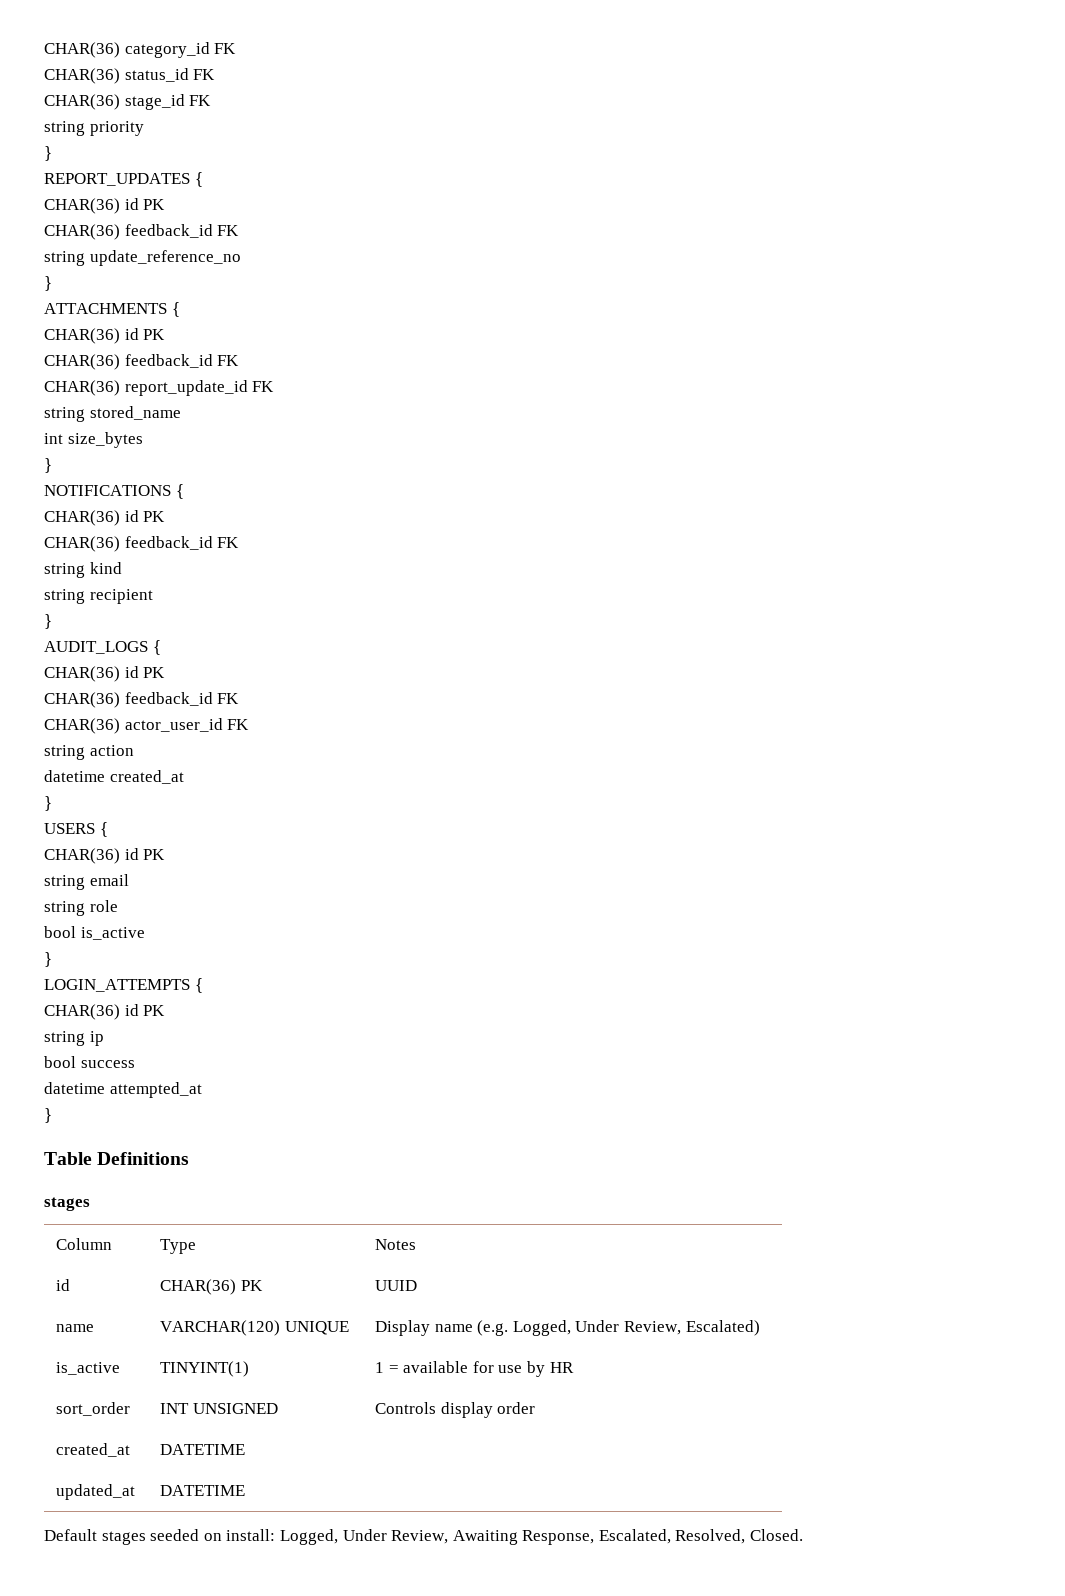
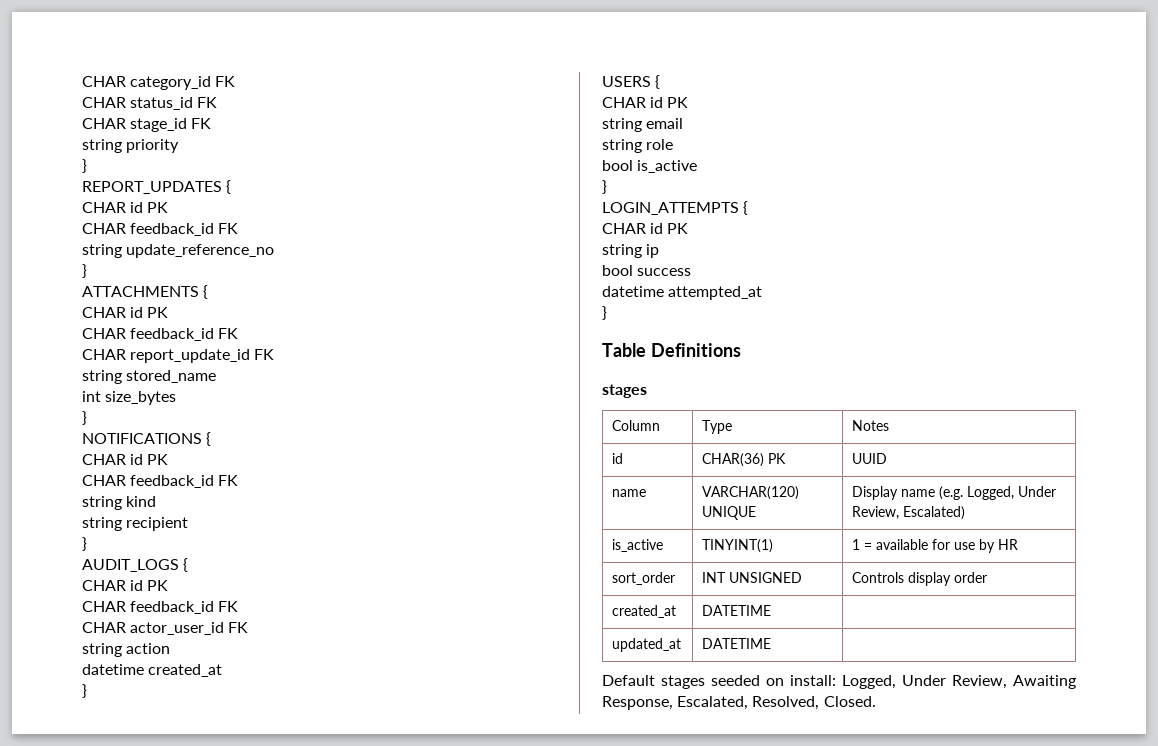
[44,42,120,58] CHAR(36) -> [82,76,126,87] CHAR
[44,68,120,84] CHAR(36) -> [82,97,126,108] CHAR
[44,94,120,110] CHAR(36) -> [82,118,126,129] CHAR
[44,198,166,214] [44,224,120,240] CHAR(36) id PK // CHAR(36) -> [82,202,169,213] [82,223,126,234] CHAR id PK // CHAR
[44,328,166,344] [44,354,240,370] [44,380,120,396] CHAR(36) id PK // CHAR(36) feedback_id FK // CHAR(36) -> [82,307,169,318] [82,328,239,341] [82,349,126,360] CHAR id PK // CHAR feedback_id FK // CHAR
[44,510,166,526] [44,536,120,552] CHAR(36) id PK // CHAR(36) -> [82,454,169,465] [82,475,126,486] CHAR id PK // CHAR
[44,666,166,682] [44,692,240,708] [44,718,120,734] CHAR(36) id PK // CHAR(36) feedback_id FK // CHAR(36) -> [82,580,169,591] [82,601,239,614] [82,622,126,633] CHAR id PK // CHAR feedback_id FK // CHAR
[44,848,120,864] CHAR(36) -> [602,97,646,108] CHAR
[44,1004,120,1020] CHAR(36) -> [602,223,646,234] CHAR

